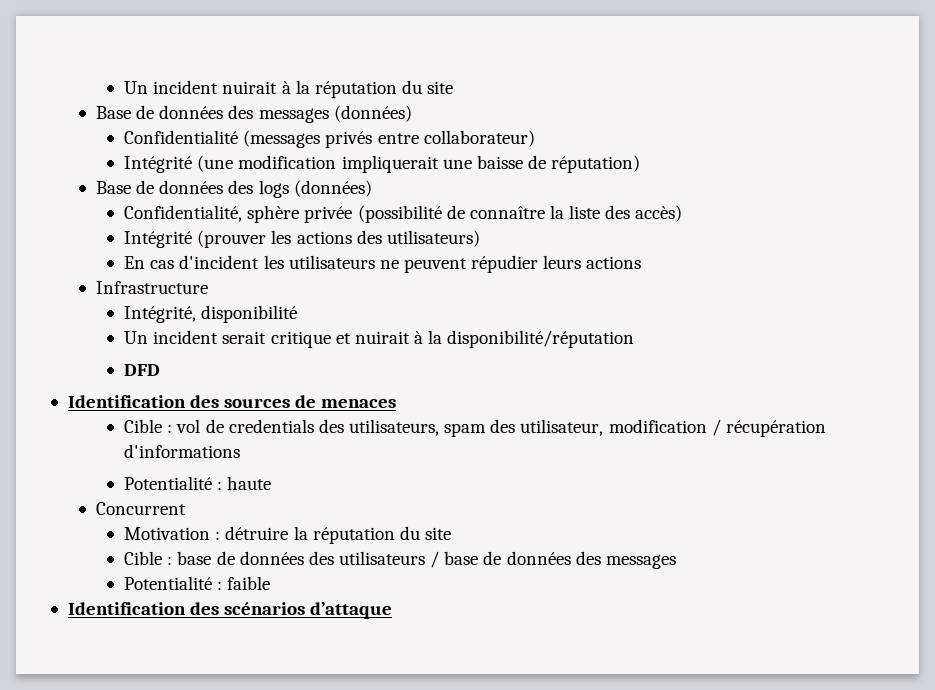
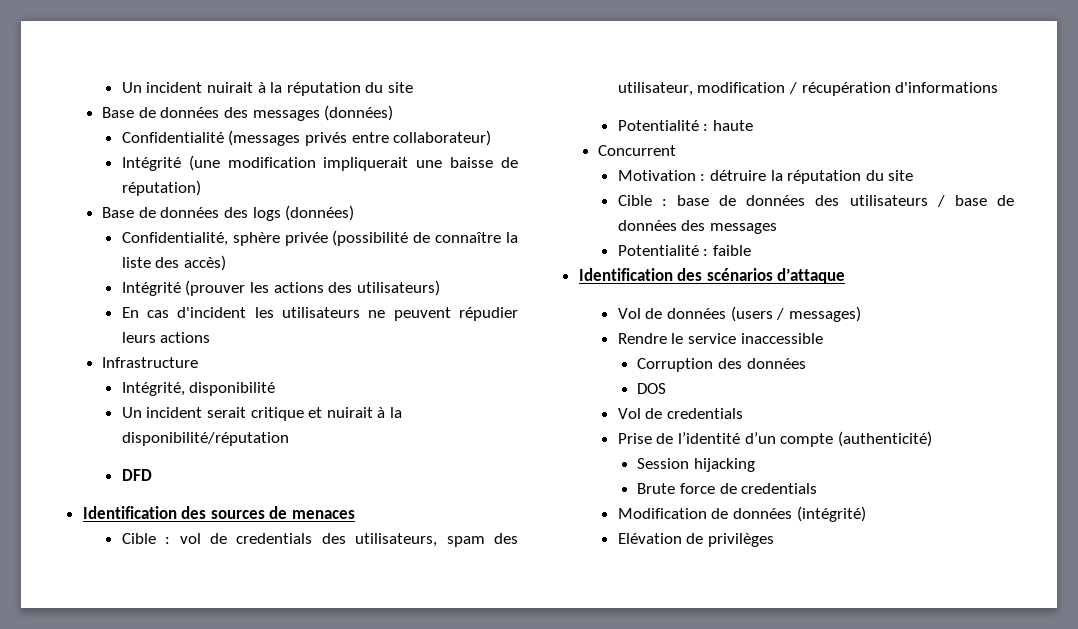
(393, 610) none -> [617,306,861,322] [617,333,823,344] [637,358,806,372] [637,383,667,394] [617,408,743,419] [617,431,932,447] [637,458,755,472] [637,483,818,494] [617,506,866,522] [617,533,774,547] // Vol de données (users / messages) // Rendre le service inaccessible // Corruption des données // DOS // Vol de credentials // Prise de l’identité d’un compte (authenticité) // Session hijacking // Brute force de credentials // Modification de données (intégrité) // Elévation de privilèges

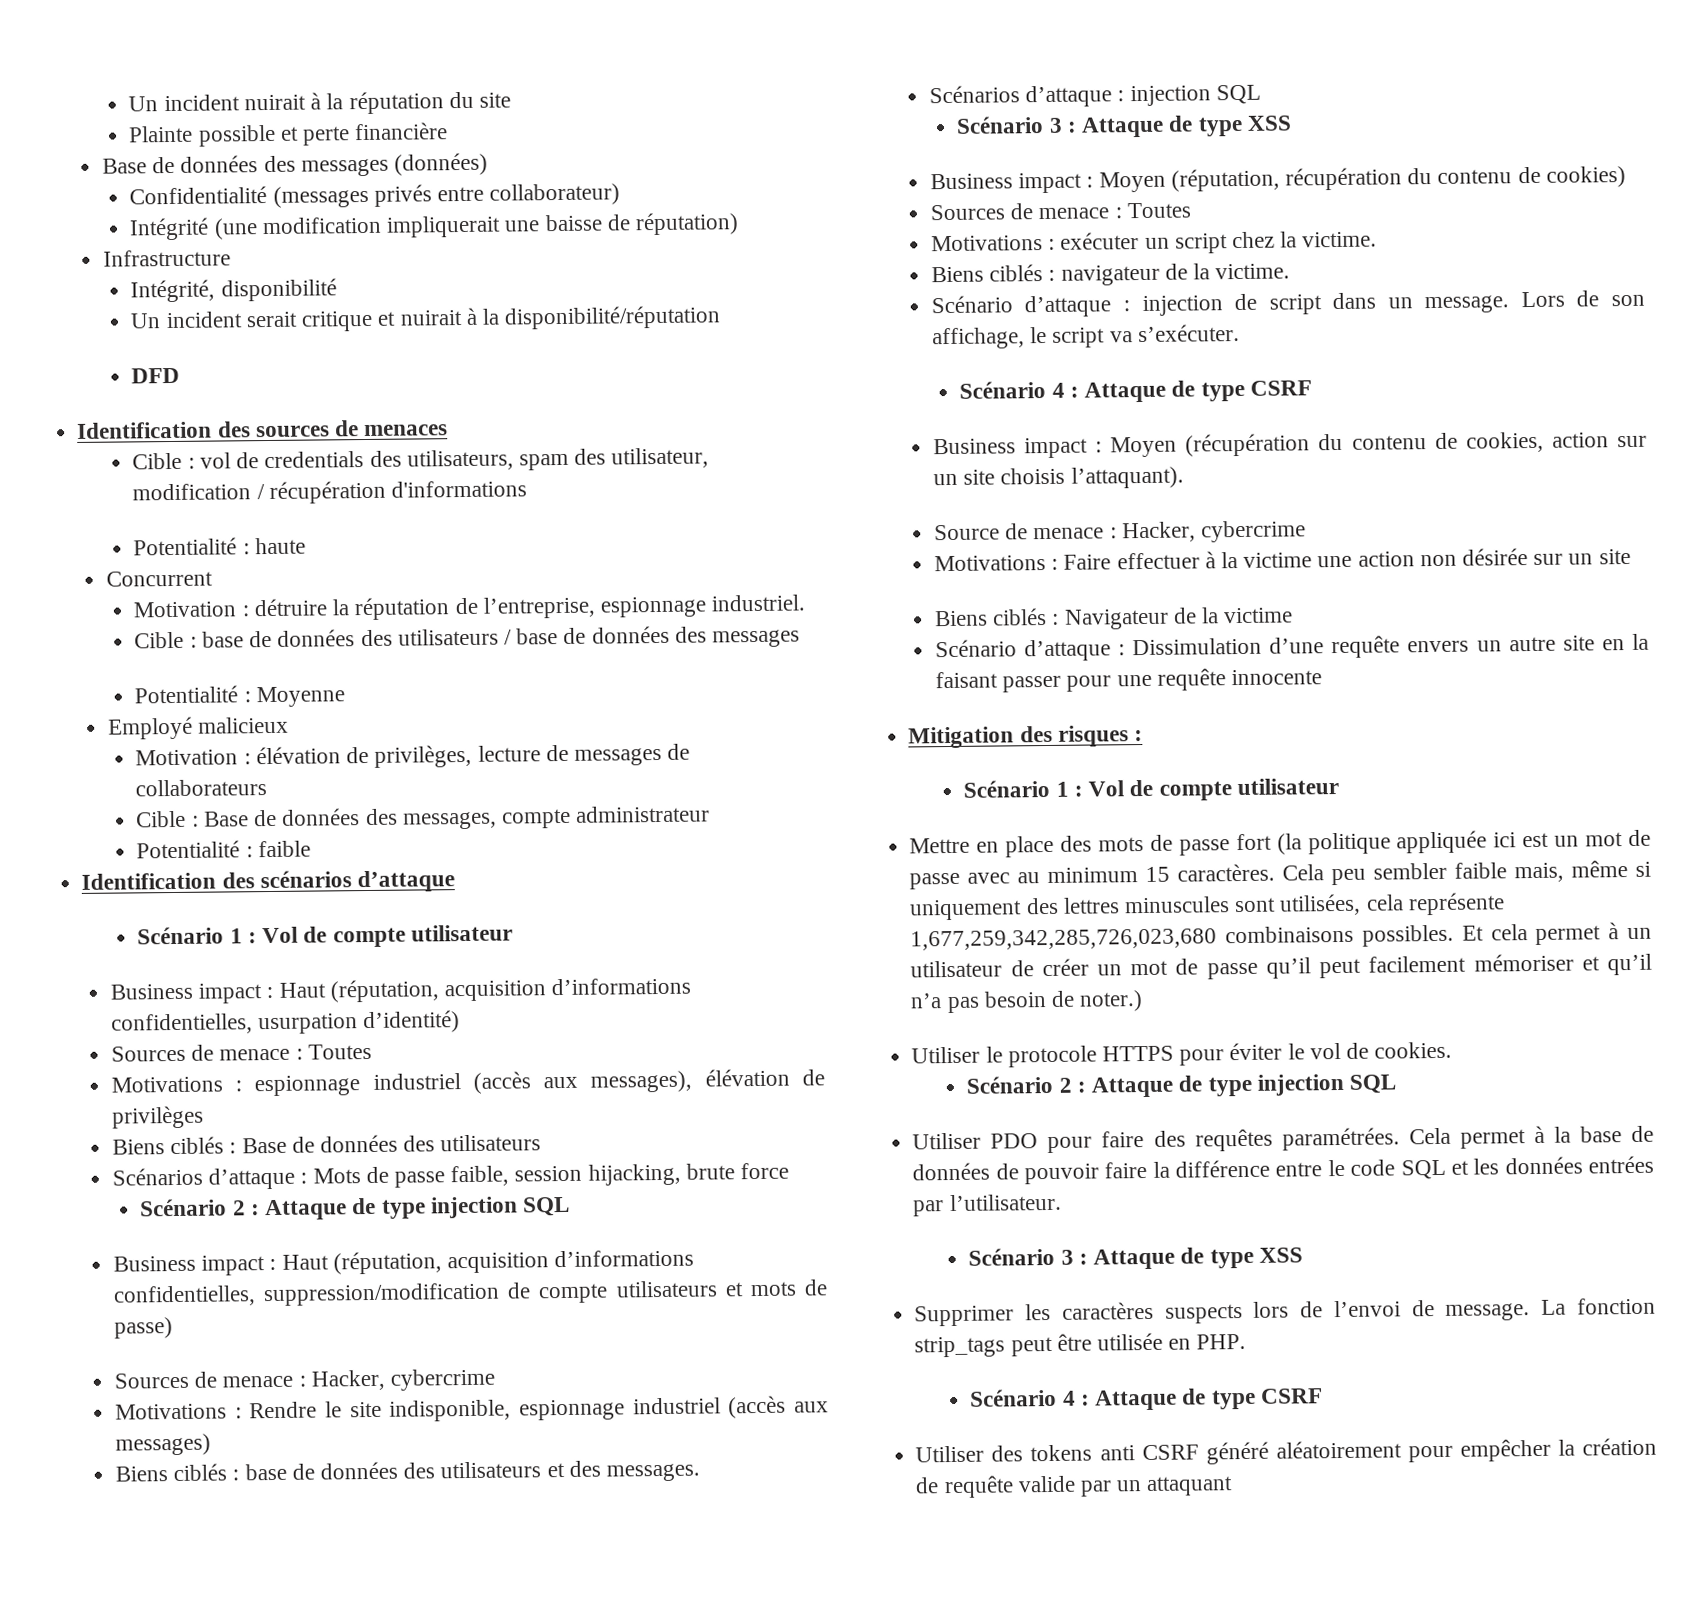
(413, 87) none -> [128,122,449,147] // Plainte possible et perte financière
[102,205,355,221] [121,230,518,246] [121,255,226,271] [121,280,440,296] [121,307,518,321] [121,332,211,343] // Base de données des logs (données) // Confidentialité, sphère privée (possibilité de connaître la liste des accès) // Intégrité (prouver les actions des utilisateurs) // En cas d'incident les utilisateurs ne peuvent répudier leurs actions -> (739, 224) none
[865,170,914,181] du site -> [454,594,806,619] de l’entreprise, espionnage industriel.
(777, 228) none -> [134,685,345,708] [107,716,290,740] [135,743,691,768] [135,779,268,797] [136,805,711,830] // Potentialité : Moyenne // Employé malicieux // Motivation : élévation de privilèges, lecture de messages de collaborateurs // Cible : Base de données des messages, compte administrateur
[617,306,861,322] [617,333,823,344] [637,358,806,372] [637,383,667,394] [617,408,743,419] [617,431,932,447] [637,458,755,472] [637,483,818,494] [617,506,866,522] [617,533,774,547] Vol de données (users / messages) // Rendre le service inaccessible // Corruption des données // DOS // Vol de credentials // Prise de l’identité d’un compte (authenticité) // Session hijacking // Brute force de credentials // Modification de données (intégrité) // Elévation de privilèges -> [137,924,513,948] [109,977,692,1004] [110,1010,461,1035] [110,1043,372,1062] [110,1068,826,1097] [111,1105,204,1129] [111,1134,542,1155] [111,1162,789,1190] [139,1196,570,1221] [112,1249,695,1276] [112,1279,828,1307] [113,1317,173,1339] [113,1368,495,1391] [114,1395,829,1422] [114,1433,211,1456] [114,1460,700,1482] [928,84,1261,108] [956,115,1292,138] [929,166,1626,194] [929,202,1191,221] [930,231,1378,254] [930,263,1291,286] [930,290,1645,318] [931,323,1240,350] [959,380,1312,403] [932,431,1647,459] [932,466,1184,489] [933,520,1306,543] [933,548,1631,572] [933,607,1294,630] [934,633,1650,662] [934,668,1322,693] [908,725,1143,749] [963,777,1339,801] [909,829,1651,858] [909,860,1652,890] [909,892,1505,921] [910,922,1652,951] [910,953,1652,980] [910,990,1144,1014] [911,1041,1453,1068] [966,1073,1396,1098] [912,1125,1655,1154] [912,1155,1654,1185] [913,1193,1062,1217] [968,1247,1303,1270] [914,1297,1656,1327] [914,1332,1247,1358] [970,1388,1323,1411] [915,1437,1657,1465] [915,1475,1234,1499] Scénario 1 : Vol de compte utilisateur // Business impact : Haut (réputation, acquisition d’informations confidentielles, usurpation d’identité) // Sources de menace : Toutes // Motivations : espionnage industriel (accès aux messages), élévation de privilèges // Biens ciblés : Base de données des utilisateurs // Scénarios d’attaque : Mots de passe faible, session hijacking, brute force // Scénario 2 : Attaque de type injection SQL // Business impact : Haut (réputation, acquisition d’informations confidentielles, suppression/modification de compte utilisateurs et mots de passe) // Sources de menace : Hacker, cybercrime // Motivations : Rendre le site indisponible, espionnage industriel (accès aux messages) // Biens ciblés : base de données des utilisateurs et des messages. // Scénarios d’attaque : injection SQL // Scénario 3 : Attaque de type XSS // Business impact : Moyen (réputation, récupération du contenu de cookies) // Sources de menace : Toutes // Motivations : exécuter un script chez la victime. // Biens ciblés : navigateur de la victime. // Scénario d’attaque : injection de script dans un message. Lors de son affichage, le script va s’exécuter. // Scénario 4 : Attaque de type CSRF // Business impact : Moyen (récupération du contenu de cookies, action sur un site choisis l’attaquant). // Source de menace : Hacker, cybercrime // Motivations : Faire effectuer à la victime une action non désirée sur un site // Biens ciblés : Navigateur de la victime // Scénario d’attaque : Dissimulation d’une requête envers un autre site en la faisant passer pour une requête innocente // Mitigation des risques : // Scénario 1 : Vol de compte utilisateur // Mettre en place des mots de passe fort (la politique appliquée ici est un mot de passe avec au minimum 15 caractères. Cela peu sembler faible mais, même si uniquement des lettres minuscules sont utilisées, cela représente 1,677,259,342,285,726,023,680 combinaisons possibles. Et cela permet à un utilisateur de créer un mot de passe qu’il peut facilement mémoriser et qu’il n’a pas besoin de noter.) // Utiliser le protocole HTTPS pour éviter le vol de cookies. // Scénario 2 : Attaque de type injection SQL // Utiliser PDO pour faire des requêtes paramétrées. Cela permet à la base de données de pouvoir faire la différence entre le code SQL et les données entrées par l’utilisateur. // Scénario 3 : Attaque de type XSS // Supprimer les caractères suspects lors de l’envoi de message. La fonction strip_tags peut être utilisée en PHP. // Scénario 4 : Attaque de type CSRF // Utiliser des tokens anti CSRF généré aléatoirement pour empêcher la création de requête valide par un attaquant

